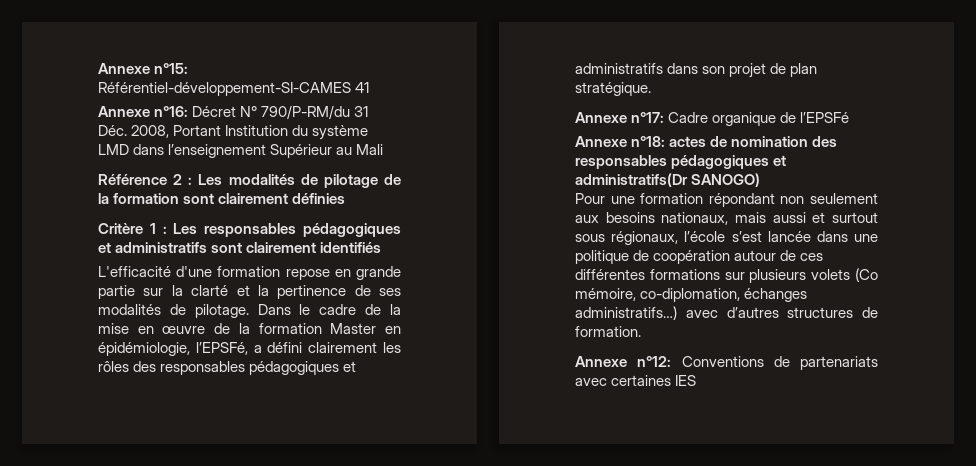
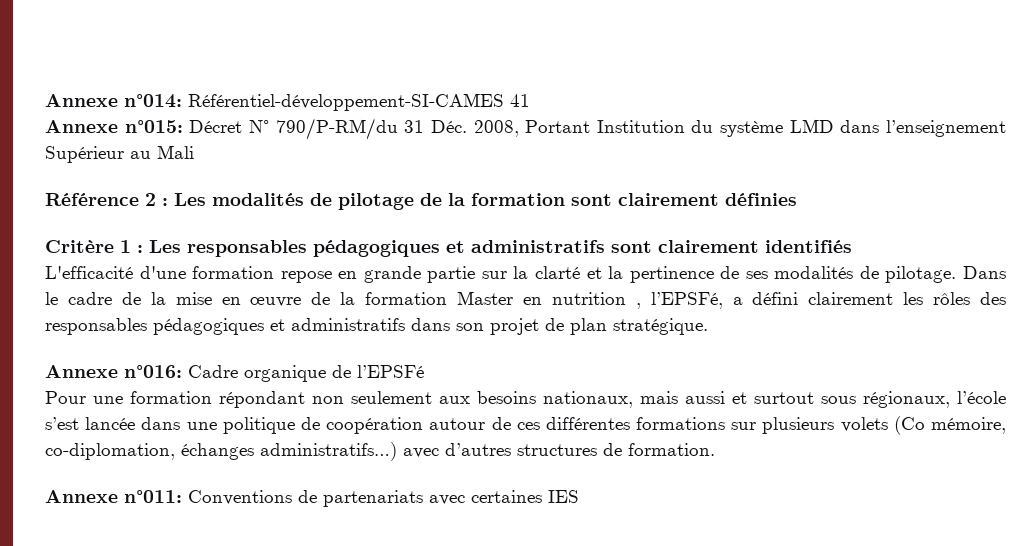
[98,63,189,74] Annexe n°15: -> [45,94,182,108] Annexe n°014:
[154,106,189,117] n°16: -> [124,120,183,133] n°015:
[98,342,190,356] épidémiologie, -> [551,292,641,309] nutrition ,
[631,112,665,123] n°17: -> [124,365,182,378] n°016:
[575,136,838,147] [575,155,787,169] [575,173,761,187] // Annexe n°18: actes de nomination des responsables pédagogiques et administratifs(Dr SANOGO) -> (424, 371) none
[637,356,672,367] n°12: -> [124,490,182,503] n°011:

